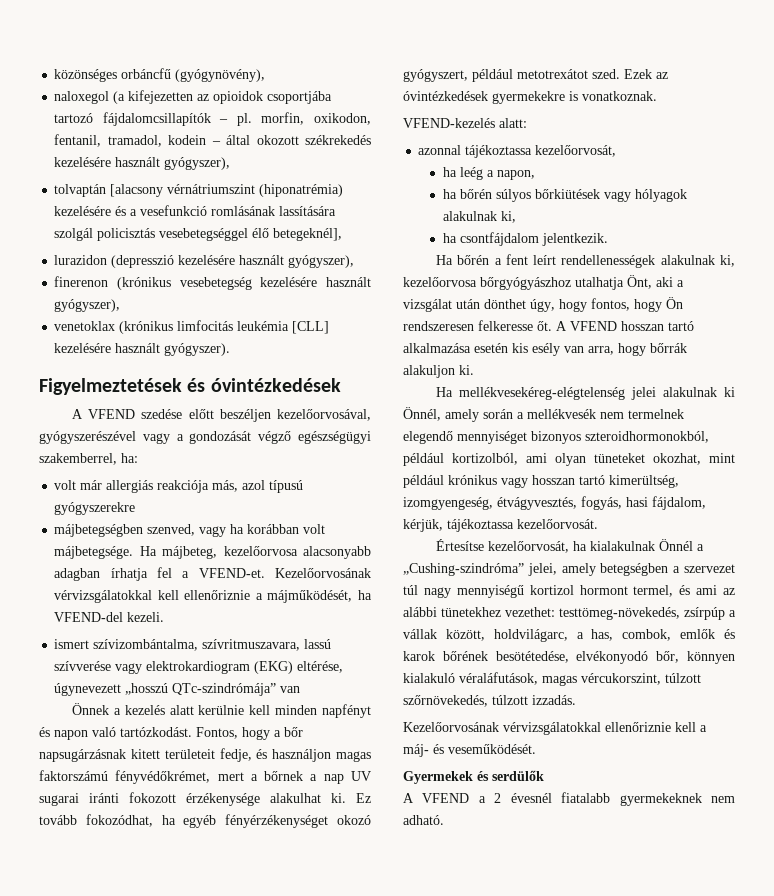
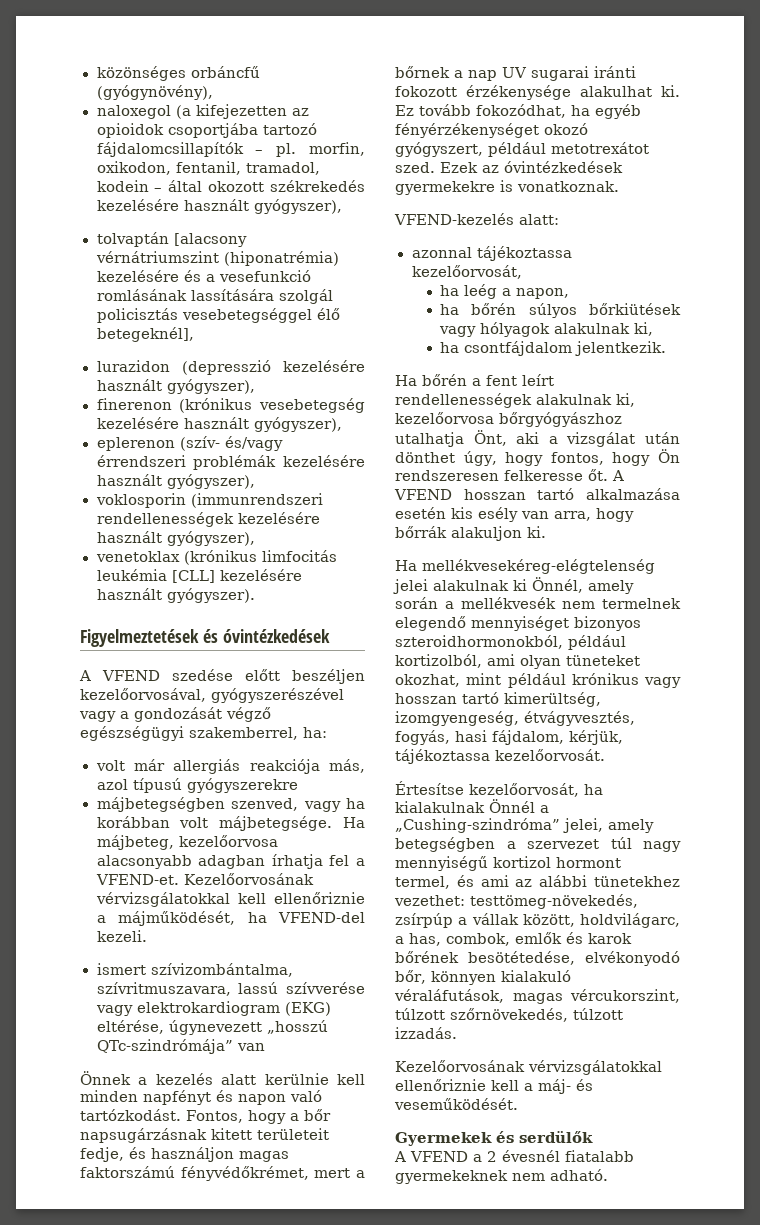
(121, 305) none -> [96,436,283,451] [96,455,365,470] [96,474,255,489] [95,493,323,508] [96,512,320,527] [96,531,255,546] // eplerenon (szív- és/vagy érrendszeri problémák kezelésére használt gyógyszer), // voklosporin (immunrendszeri rendellenességek kezelésére használt gyógyszer),

